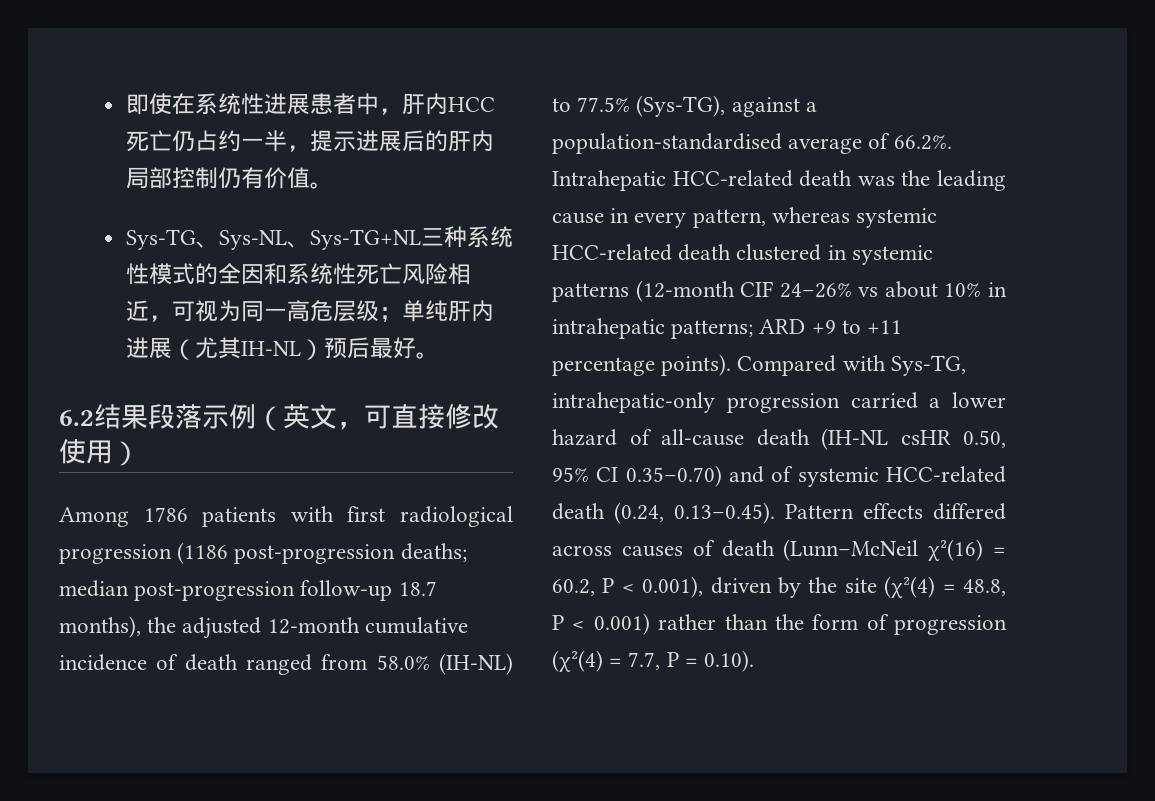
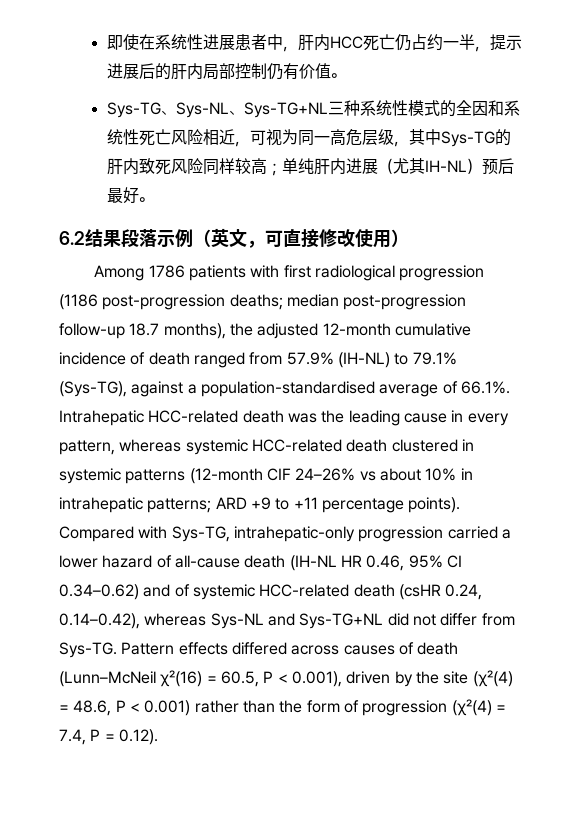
(379, 311) none -> [393,129,511,147] [106,158,267,175] ，其中Sys-TG的肝内致死风险同样较高
[376,655,430,670] 58.0% -> [286,352,334,365] 57.9%
[577,97,631,112] 77.5% -> [412,352,457,365] 79.1%
[893,135,952,150] 66.2%. -> [460,381,510,394] 66.1%.
[900,430,1006,448] csHR 0.50, -> [340,555,405,571] HR 0.46,
[625,465,722,487] 0.35–0.70) -> [59,584,139,600] 0.34–0.62)
[614,502,775,524] (0.24, 0.13–0.45). -> [398,584,483,600] [59,613,515,629] [59,642,117,658] (csHR 0.24, 0.14–0.42), whereas Sys-NL and Sys-TG+NL did not differ from Sys-TG.
[552,579,595,596] 60.2, -> [220,671,259,687] 60.5,
[962,579,1006,596] 48.8, -> [73,700,112,716] 48.6,
[628,652,661,670] 7.7, -> [59,729,86,745] 7.4,
[704,650,755,672] 0.10). -> [118,729,158,745] 0.12).

